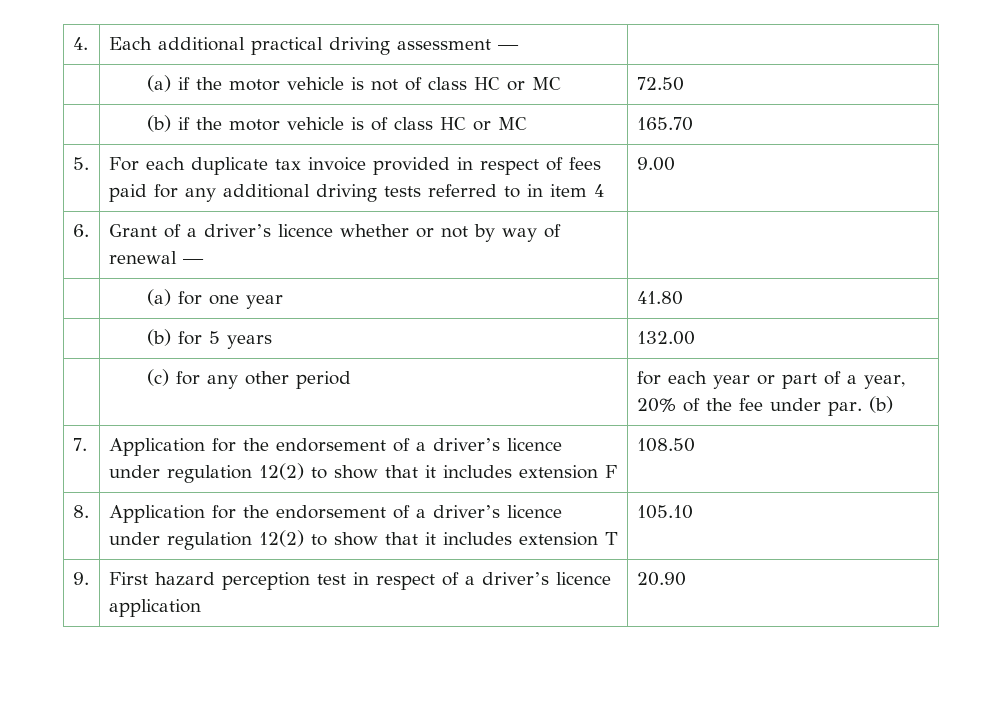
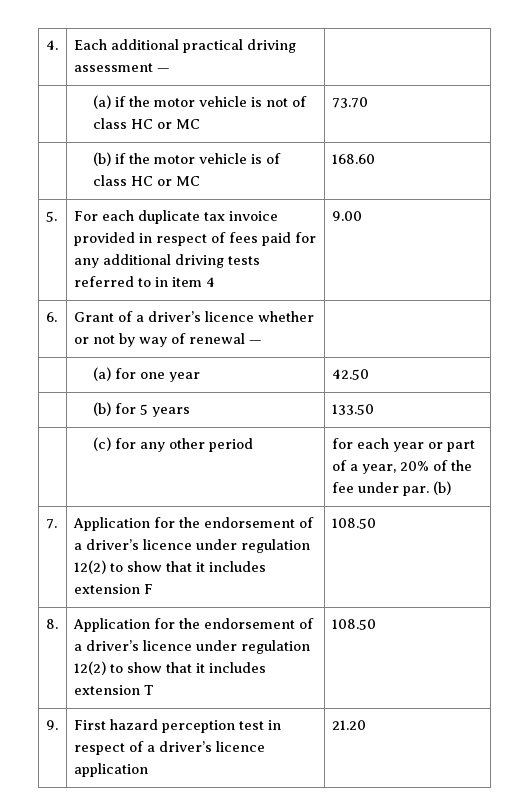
[636,77,684,91] 72.50 -> [331,97,368,108] 73.70
[636,117,693,131] 165.70 -> [331,154,375,164] 168.60
[636,291,683,305] 41.80 -> [331,369,369,380] 42.50
[636,331,695,345] 132.00 -> [331,404,374,415] 133.50
[636,505,693,519] 105.10 -> [331,619,376,630] 108.50
[636,572,686,586] 20.90 -> [331,720,366,730] 21.20

